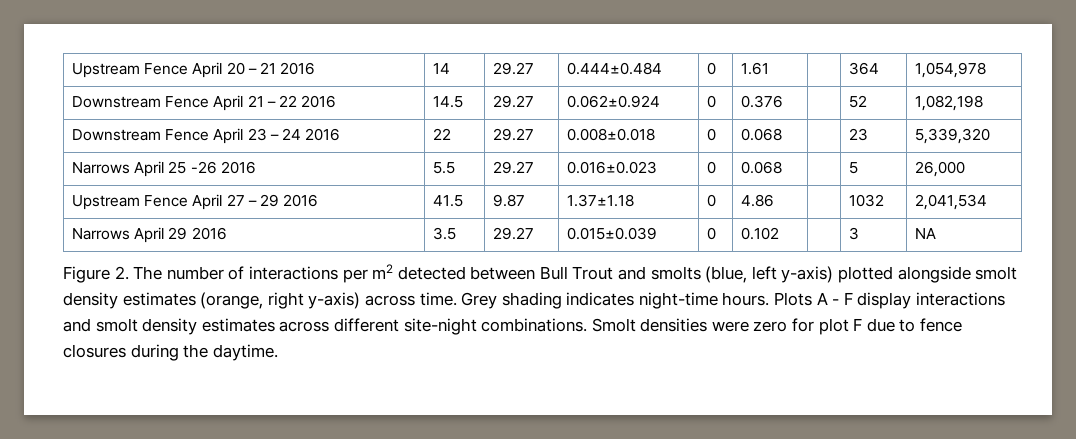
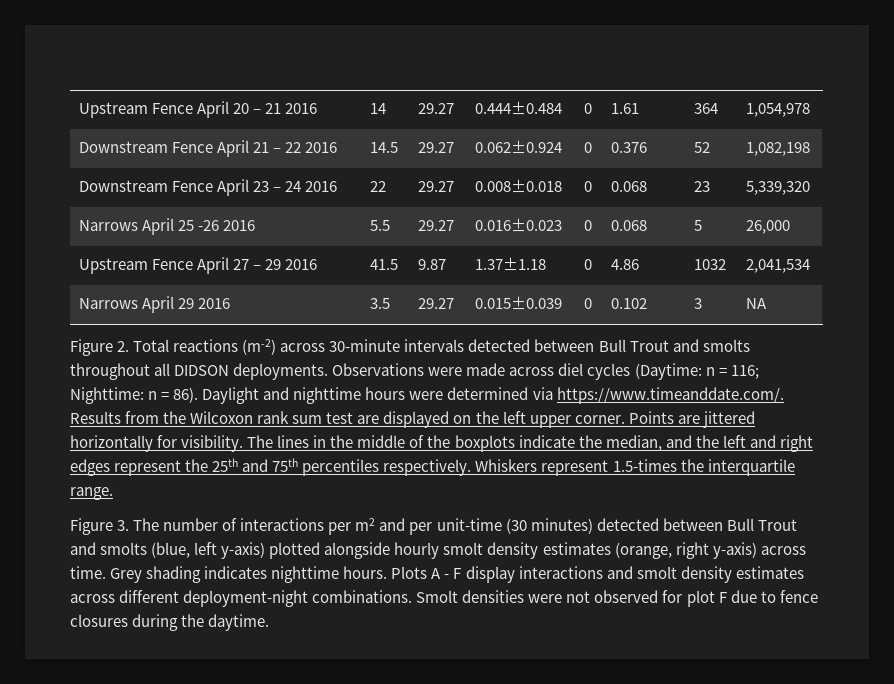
(129, 273) none -> [133,339,750,355] [70,363,759,380] [70,387,784,404] [70,411,755,428] [70,435,813,452] [70,458,795,476] [70,487,113,500] [70,518,130,535] Total reactions (m-2) across 30-minute intervals detected between Bull Trout and smolts throughout all DIDSON deployments. Observations were made across diel cycles (Daytime: n = 116; Nighttime: n = 86). Daylight and nighttime hours were determined via https://www.timeanddate.com/. Results from the Wilcoxon rank sum test are displayed on the left upper corner. Points are jittered horizontally for visibility. The lines in the middle of the boxplots indicate the median, and the left and right edges represent the 25th and 75th percentiles respectively. Whiskers represent 1.5-times the interquartile range. // Figure 3.
(394, 271) none -> [379,518,593,535] and per unit-time (30 minutes)
(971, 274) none -> [394,542,440,559] hourly
[638,292,718,309] night-time -> [271,566,340,583] nighttime
[403,318,477,335] site-night -> [183,590,309,607] deployment-night
[753,321,788,332] zero -> [566,590,659,603] not observed

